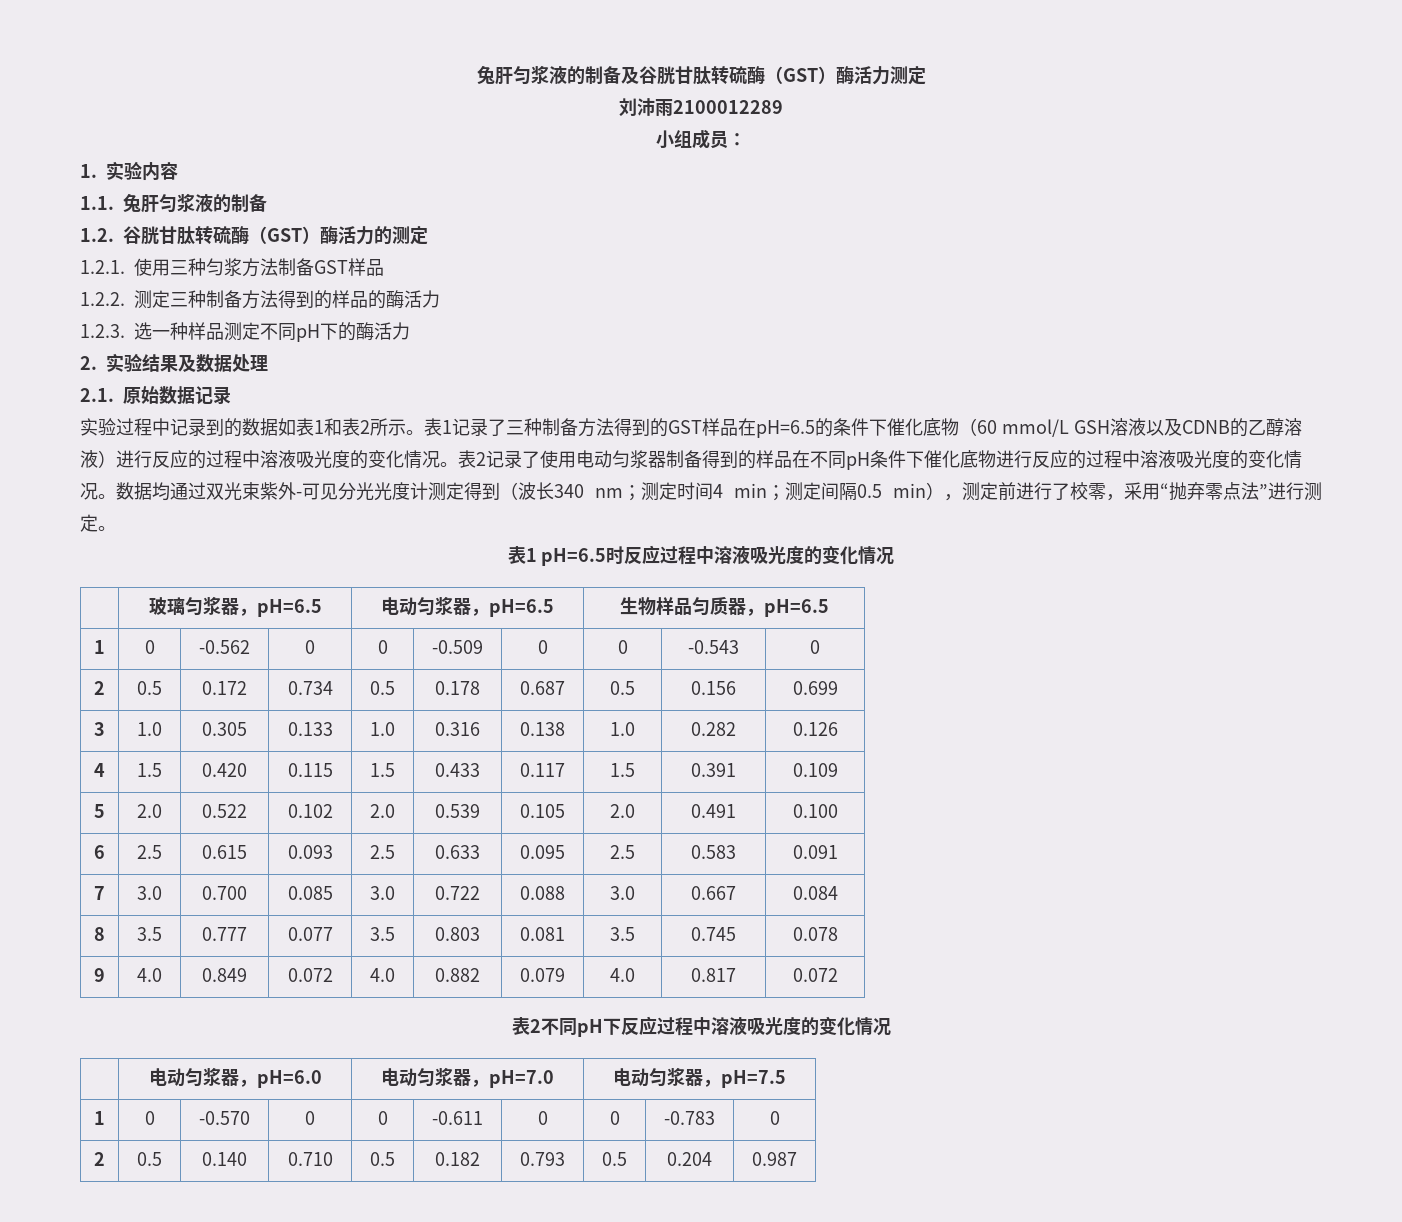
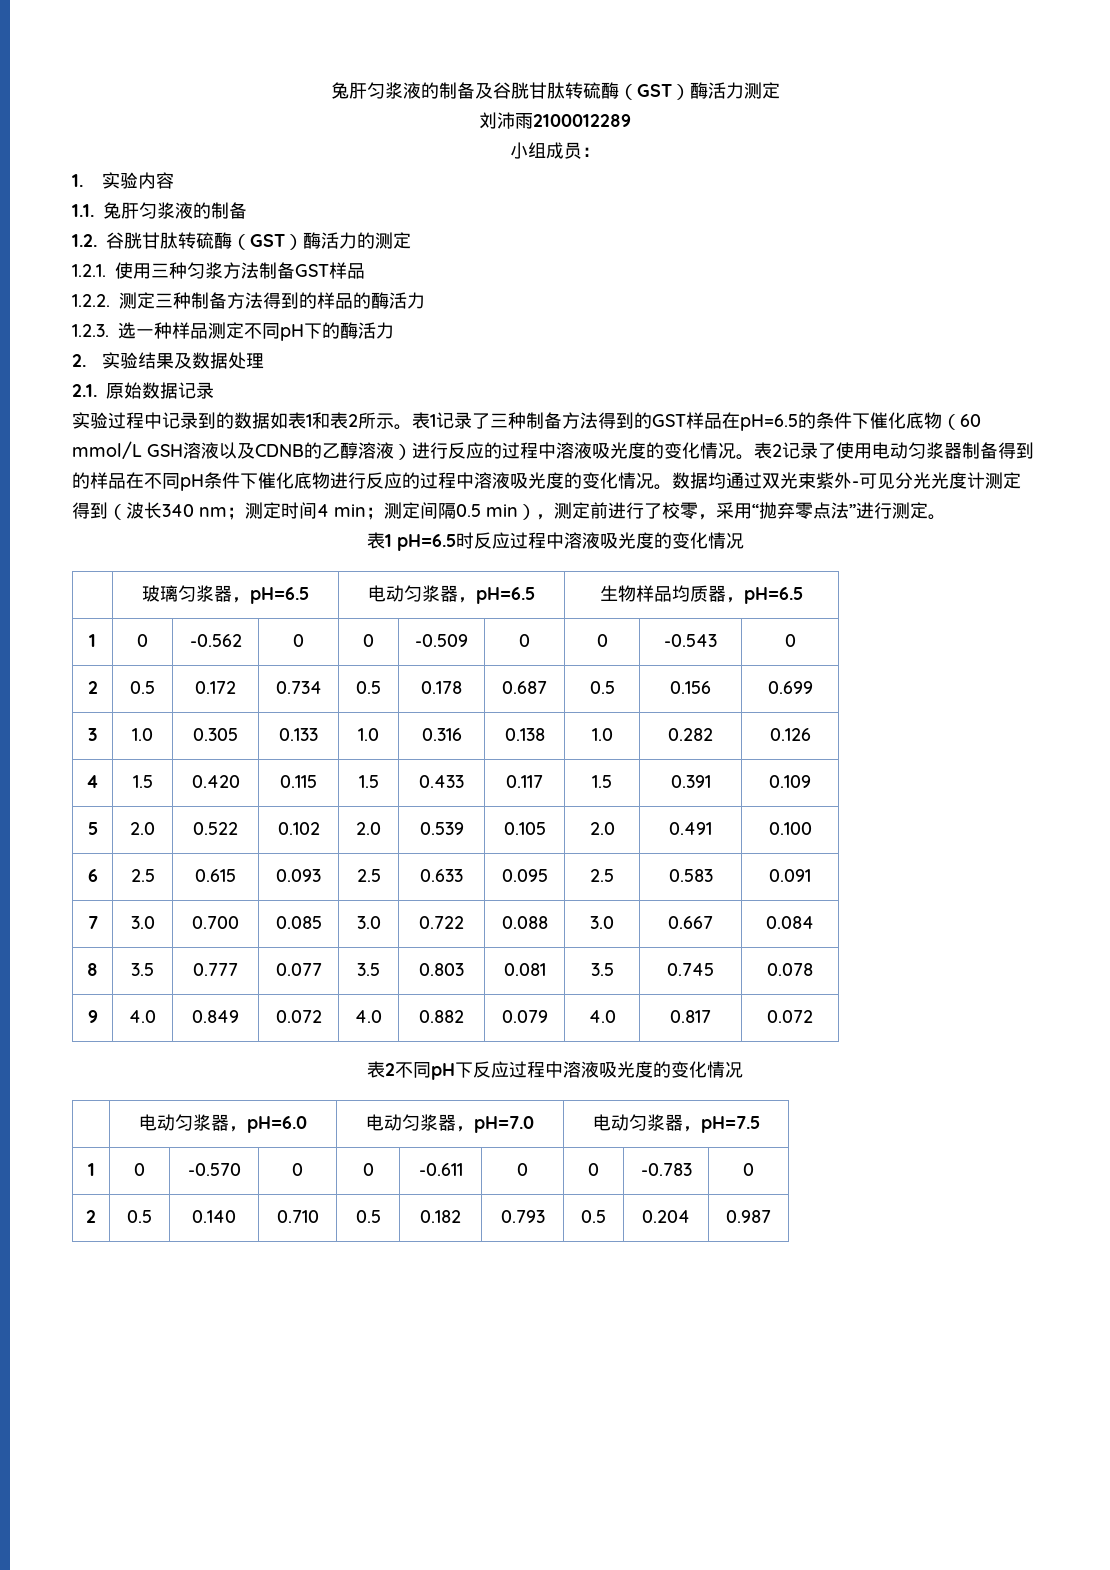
[691,597,710,616] 匀 -> [672,585,690,602] 均

